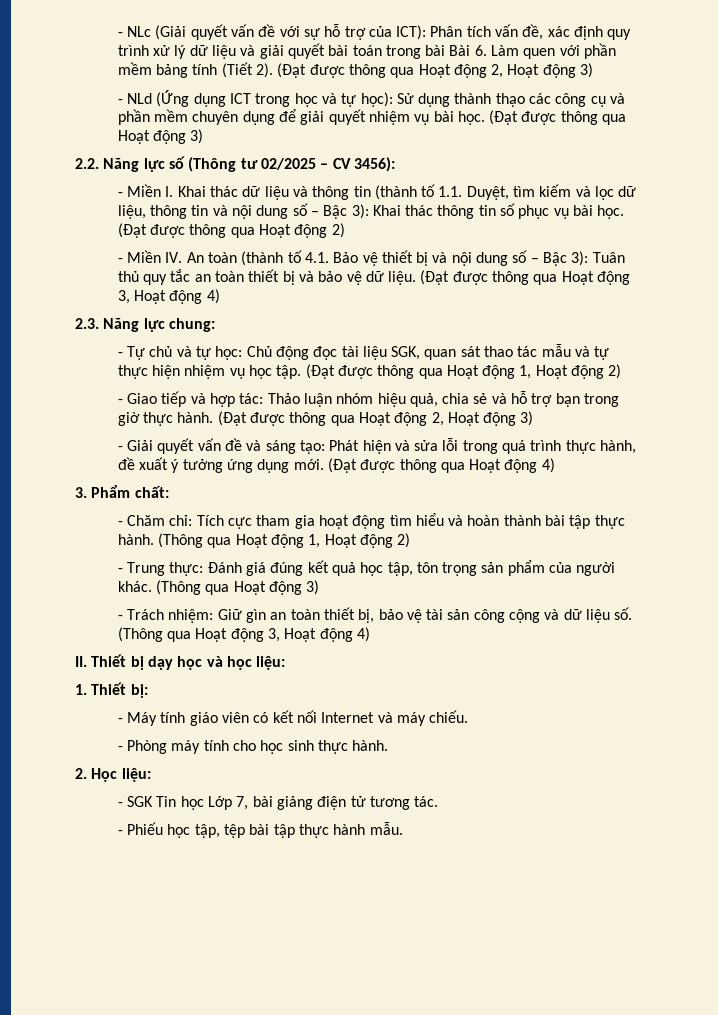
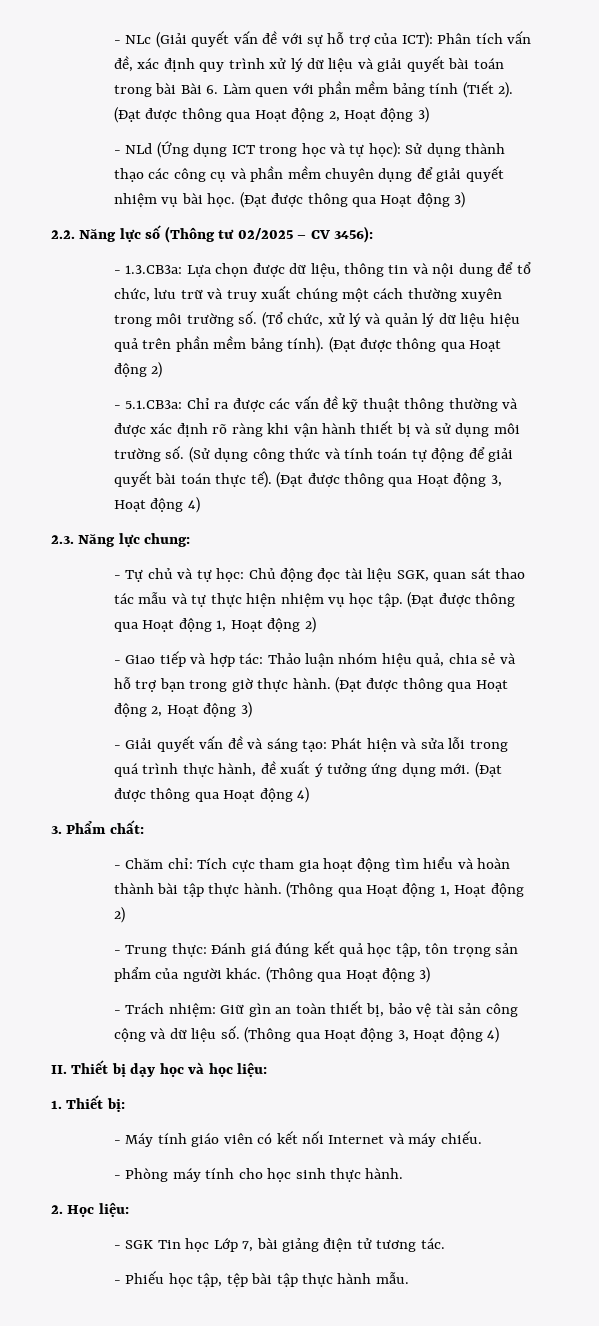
[126,184,615,200] Miền I. Khai thác dữ liệu và thông tin (thành tố 1.1. Duyệt, tìm kiếm và lọc -> [125,263,285,277] 1.3.CB3a: Lựa chọn được
[292,203,625,219] số – Bậc 3): Khai thác thông tin số phục vụ bài học. -> [497,262,531,274] [113,286,503,302] [113,311,520,328] [113,336,325,353] để tổ chức, lưu trữ và truy xuất chúng một cách thường xuyên trong môi trường số. (Tổ chức, xử lý và quản lý dữ liệu hiệu quả trên phần mềm bảng tính).
[126,250,625,266] [117,269,417,285] Miền IV. An toàn (thành tố 4.1. Bảo vệ thiết bị và nội dung số – Bậc 3): Tuân thủ quy tắc an toàn thiết bị và bảo vệ dữ liệu. -> [125,396,519,412] [113,421,520,437] [113,446,514,463] [113,471,272,488] 5.1.CB3a: Chỉ ra được các vấn đề kỹ thuật thông thường và được xác định rõ ràng khi vận hành thiết bị và sử dụng môi trường số. (Sử dụng công thức và tính toán tự động để giải quyết bài toán thực tế).

